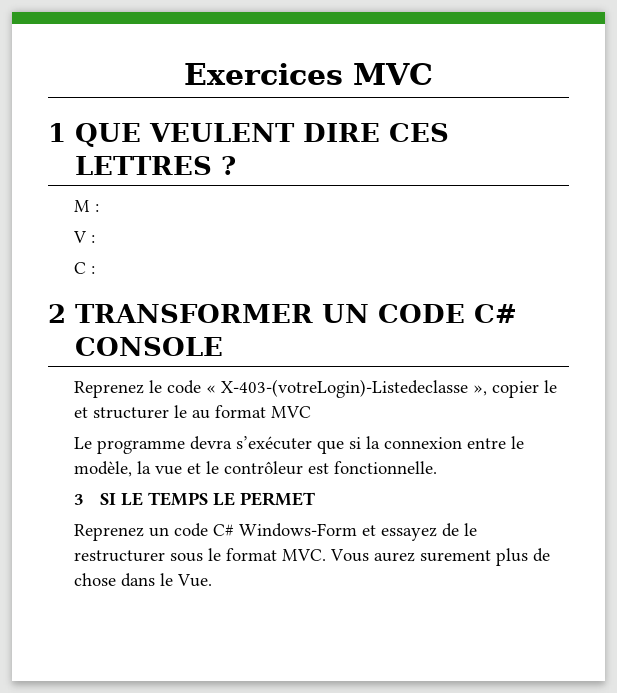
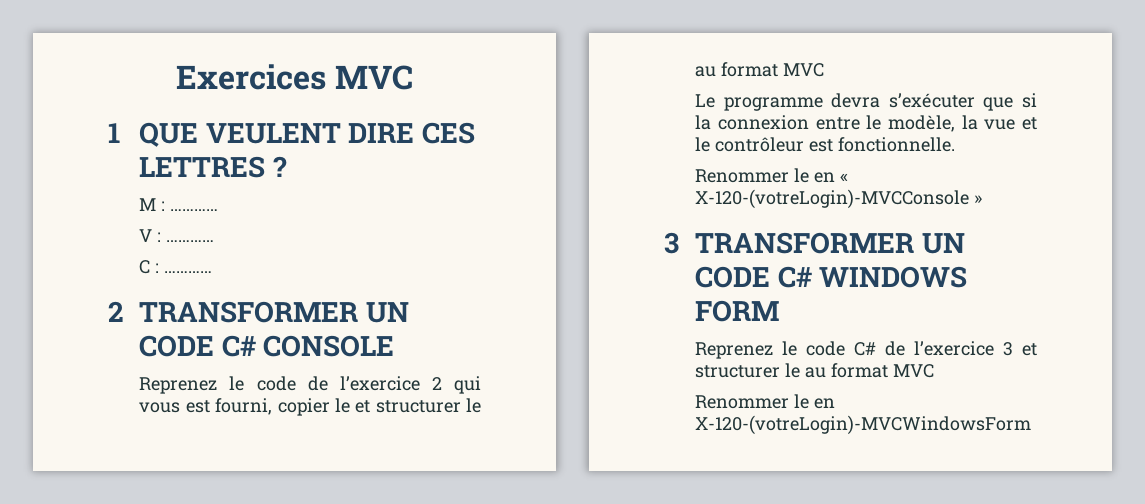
(99, 208) none -> [170,209,219,211] …………
(95, 239) none -> [166,240,215,242] …………
(95, 270) none -> [164,271,213,273] …………
[205,379,487,398] « X-403-(votreLogin)-Listedeclasse », -> [307,376,481,394] [139,398,273,415] de l’exercice 2 qui vous est fourni,
[73,492,315,506] [73,524,169,541] 3 SI LE TEMPS LE PERMET // Reprenez un -> [695,168,848,183] [695,189,983,209] [664,232,965,254] [695,266,968,288] [695,300,780,322] [695,341,798,359] Renommer le en « X-120-(votreLogin)-MVCConsole » // 3 TRANSFORMER UN CODE C# WINDOWS FORM // Reprenez le
[238,523,477,541] [73,548,550,566] [73,573,212,587] Windows-Form et essayez de le restructurer sous le format MVC. Vous aurez surement plus de chose dans le Vue. -> [885,341,1037,356] [695,363,934,378] [695,394,836,409] [695,415,1032,435] de l’exercice 3 et structurer le au format MVC // Renommer le en X-120-(votreLogin)-MVCWindowsForm

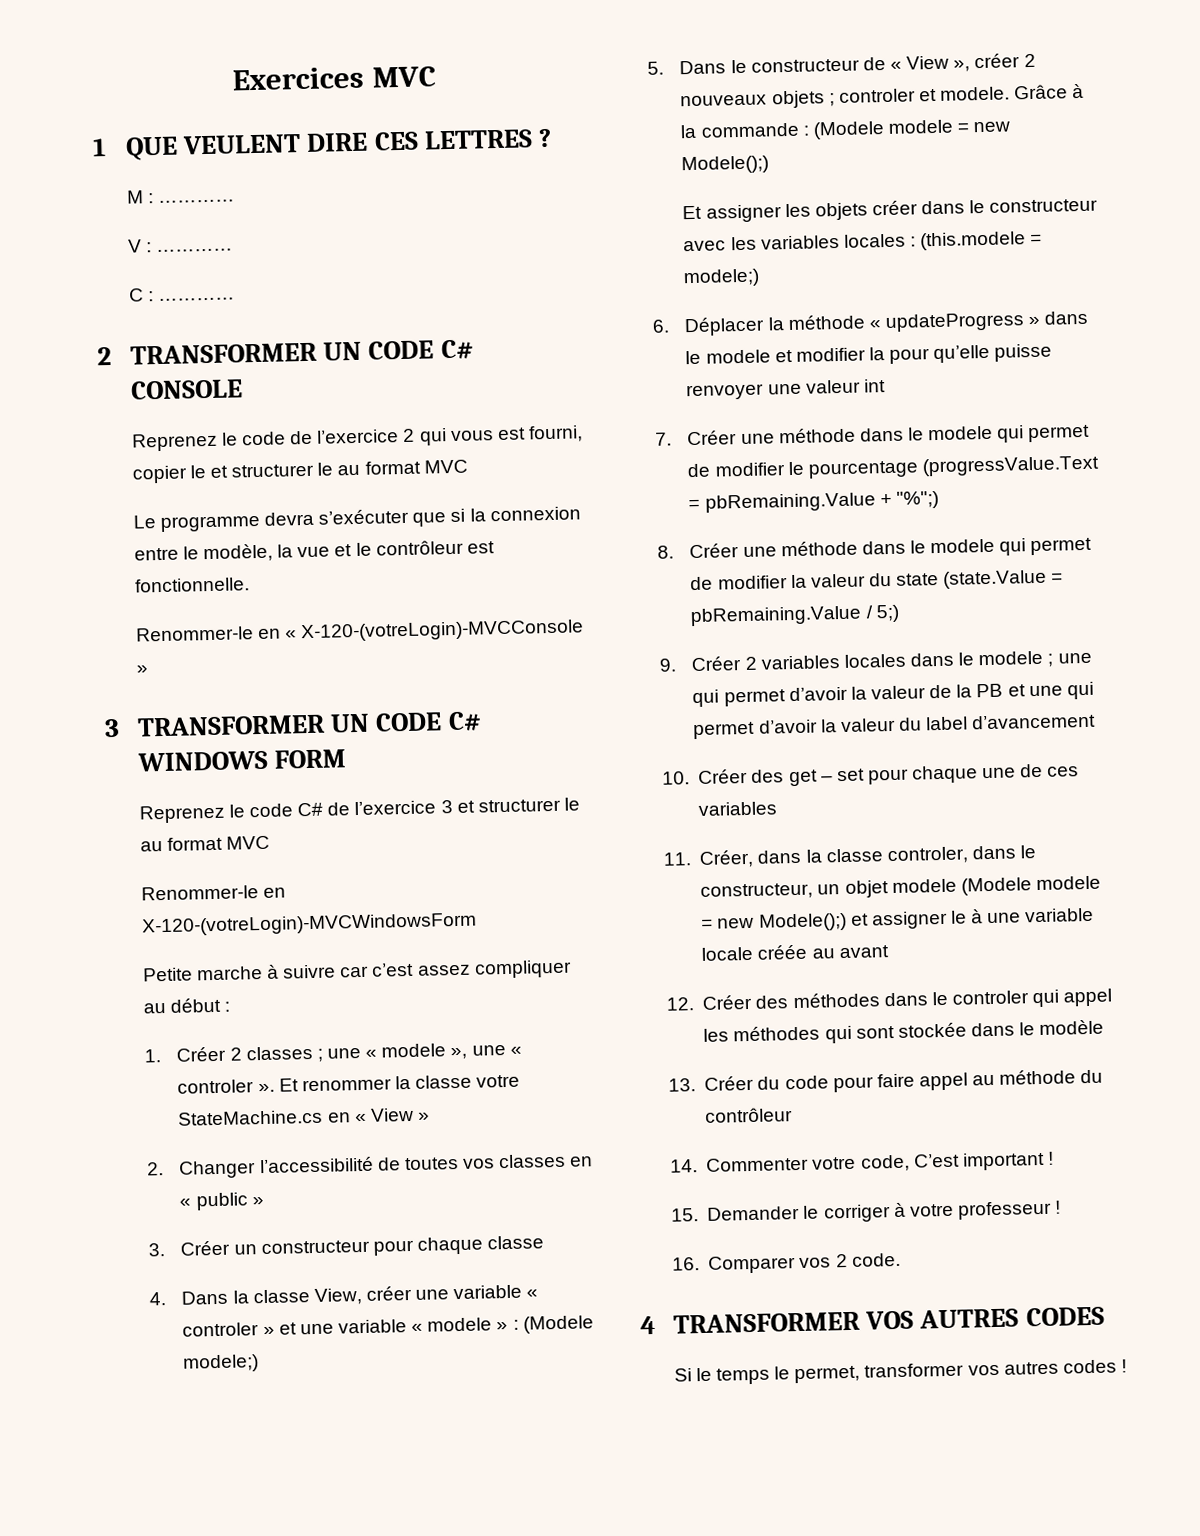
[695,168,810,183] Renommer le -> [135,626,254,642] Renommer-le
[695,394,810,409] Renommer le -> [140,885,259,901] Renommer-le
(1032, 425) none -> [142,959,572,982] [142,997,230,1014] [143,1043,522,1063] [177,1074,521,1094] [178,1107,430,1126] [146,1153,594,1179] [179,1192,264,1211] [147,1235,545,1257] [148,1284,539,1306] [182,1315,594,1337] [183,1354,260,1373] [646,53,1036,75] [680,83,1085,109] [680,119,1011,140] [681,155,770,175] [682,198,1099,223] [683,231,1043,252] [683,268,761,288] [651,310,1089,337] [685,343,1053,365] [686,379,886,401] [654,424,1091,446] [687,455,1100,479] [688,490,939,513] [656,537,1093,559] [690,569,1064,591] [690,604,900,627] [658,650,1092,672] [692,681,1094,708] [693,713,1097,740] [661,763,1080,787] [698,801,778,816] [662,845,1037,868] [700,875,1101,900] [701,907,1095,932] [701,944,889,961] [665,988,1113,1011] [703,1019,1105,1044] [667,1069,1104,1093] [705,1107,794,1123] [669,1151,1054,1173] [670,1200,1062,1223] [671,1252,901,1274] [640,1306,1105,1335] [673,1359,1127,1385] // Petite marche à suivre car c’est assez compliquer au début : // 1. Créer 2 classes ; une « modele », une « controler ». Et renommer la classe votre StateMachine.cs en « View » // 2. Changer l’accessibilité de toutes vos classes en « public » // 3. Créer un constructeur pour chaque classe // 4. Dans la classe View, créer une variable « controler » et une variable « modele » : (Modele modele;) // 5. Dans le constructeur de « View », créer 2 nouveaux objets ; controler et modele. Grâce à la commande : (Modele modele = new Modele();) // Et assigner les objets créer dans le constructeur avec les variables locales : (this.modele = modele;) // 6. Déplacer la méthode « updateProgress » dans le modele et modifier la pour qu’elle puisse renvoyer une valeur int // 7. Créer une méthode dans le modele qui permet de modifier le pourcentage (progressValue.Text = pbRemaining.Value + "%";) // 8. Créer une méthode dans le modele qui permet de modifier la valeur du state (state.Value = pbRemaining.Value / 5;) // 9. Créer 2 variables locales dans le modele ; une qui permet d’avoir la valeur de la PB et une qui permet d’avoir la valeur du label d’avancement // 10. Créer des get – set pour chaque une de ces variables // 11. Créer, dans la classe controler, dans le constructeur, un objet modele (Modele modele = new Modele();) et assigner le à une variable locale créée au avant // 12. Créer des méthodes dans le controler qui appel les méthodes qui sont stockée dans le modèle // 13. Créer du code pour faire appel au méthode du contrôleur // 14. Commenter votre code, C’est important ! // 15. Demander le corriger à votre professeur ! // 16. Comparer vos 2 code. // 4 TRANSFORMER VOS AUTRES CODES // Si le temps le permet, transformer vos autres codes !

